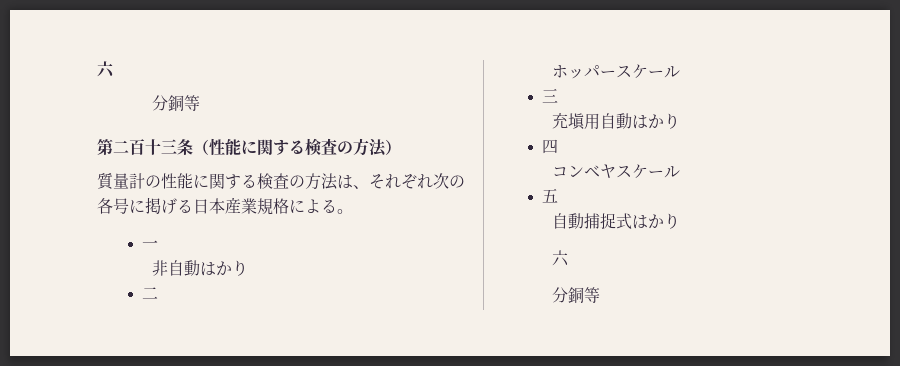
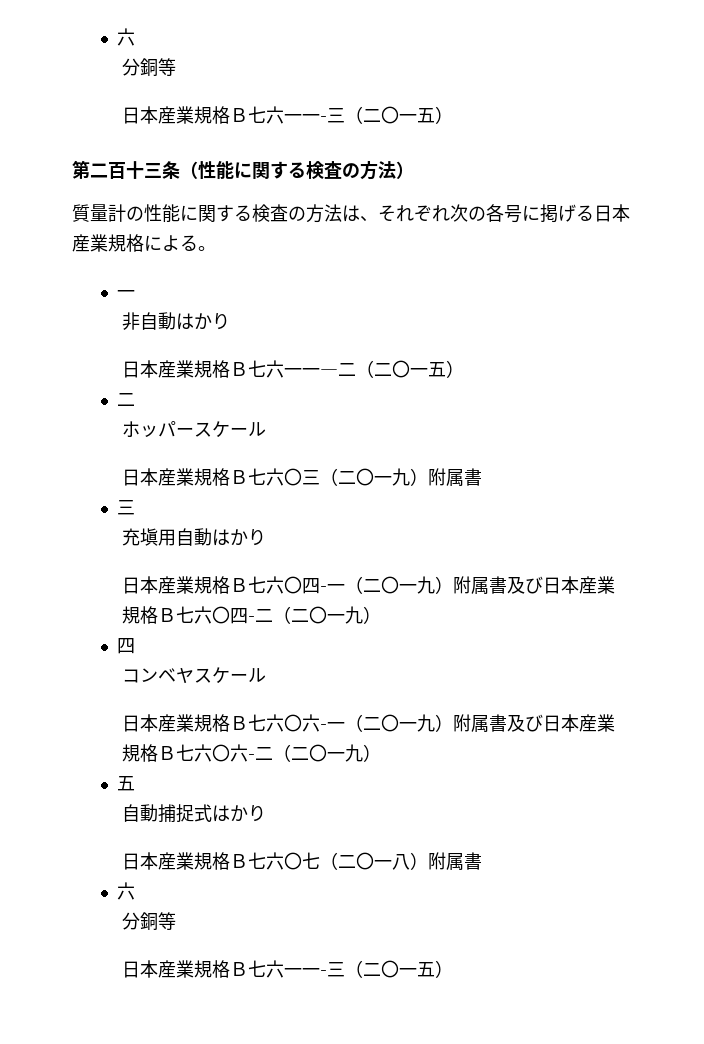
[97,61,115,78] [152,95,201,111] 六 // 分銅等 -> [116,28,135,46] [122,58,177,77] [122,106,454,124] 六 // 分銅等 // 日本産業規格Ｂ七六一一-三（二〇一五）
(249, 268) none -> [122,360,465,378] // 日本産業規格Ｂ七六一一―二（二〇一五）
(681, 72) none -> [122,468,483,486] // 日本産業規格Ｂ七六〇三（二〇一九）附属書
(681, 121) none -> [122,576,616,594] [122,606,382,624] // 日本産業規格Ｂ七六〇四-一（二〇一九）附属書及び日本産業規格Ｂ七六〇四-二（二〇一九）
(681, 172) none -> [122,714,616,732] [122,744,382,762] // 日本産業規格Ｂ七六〇六-一（二〇一九）附属書及び日本産業規格Ｂ七六〇六-二（二〇一九）
[552,250,570,266] [552,287,601,303] 六 // 分銅等 -> [122,852,483,870] [116,882,135,900] [122,912,177,931] [122,960,454,978] 日本産業規格Ｂ七六〇七（二〇一八）附属書 // 六 // 分銅等 // 日本産業規格Ｂ七六一一-三（二〇一五）

